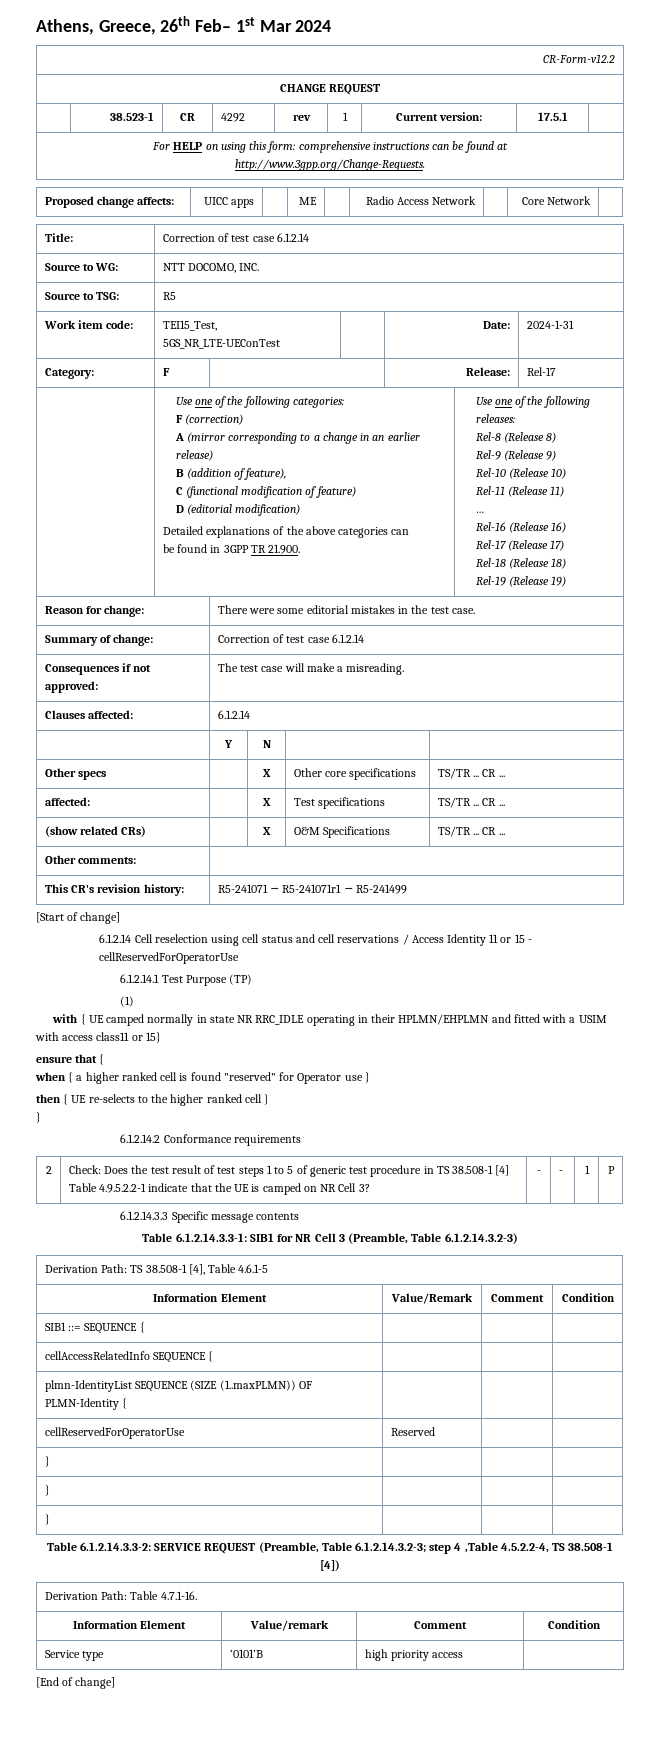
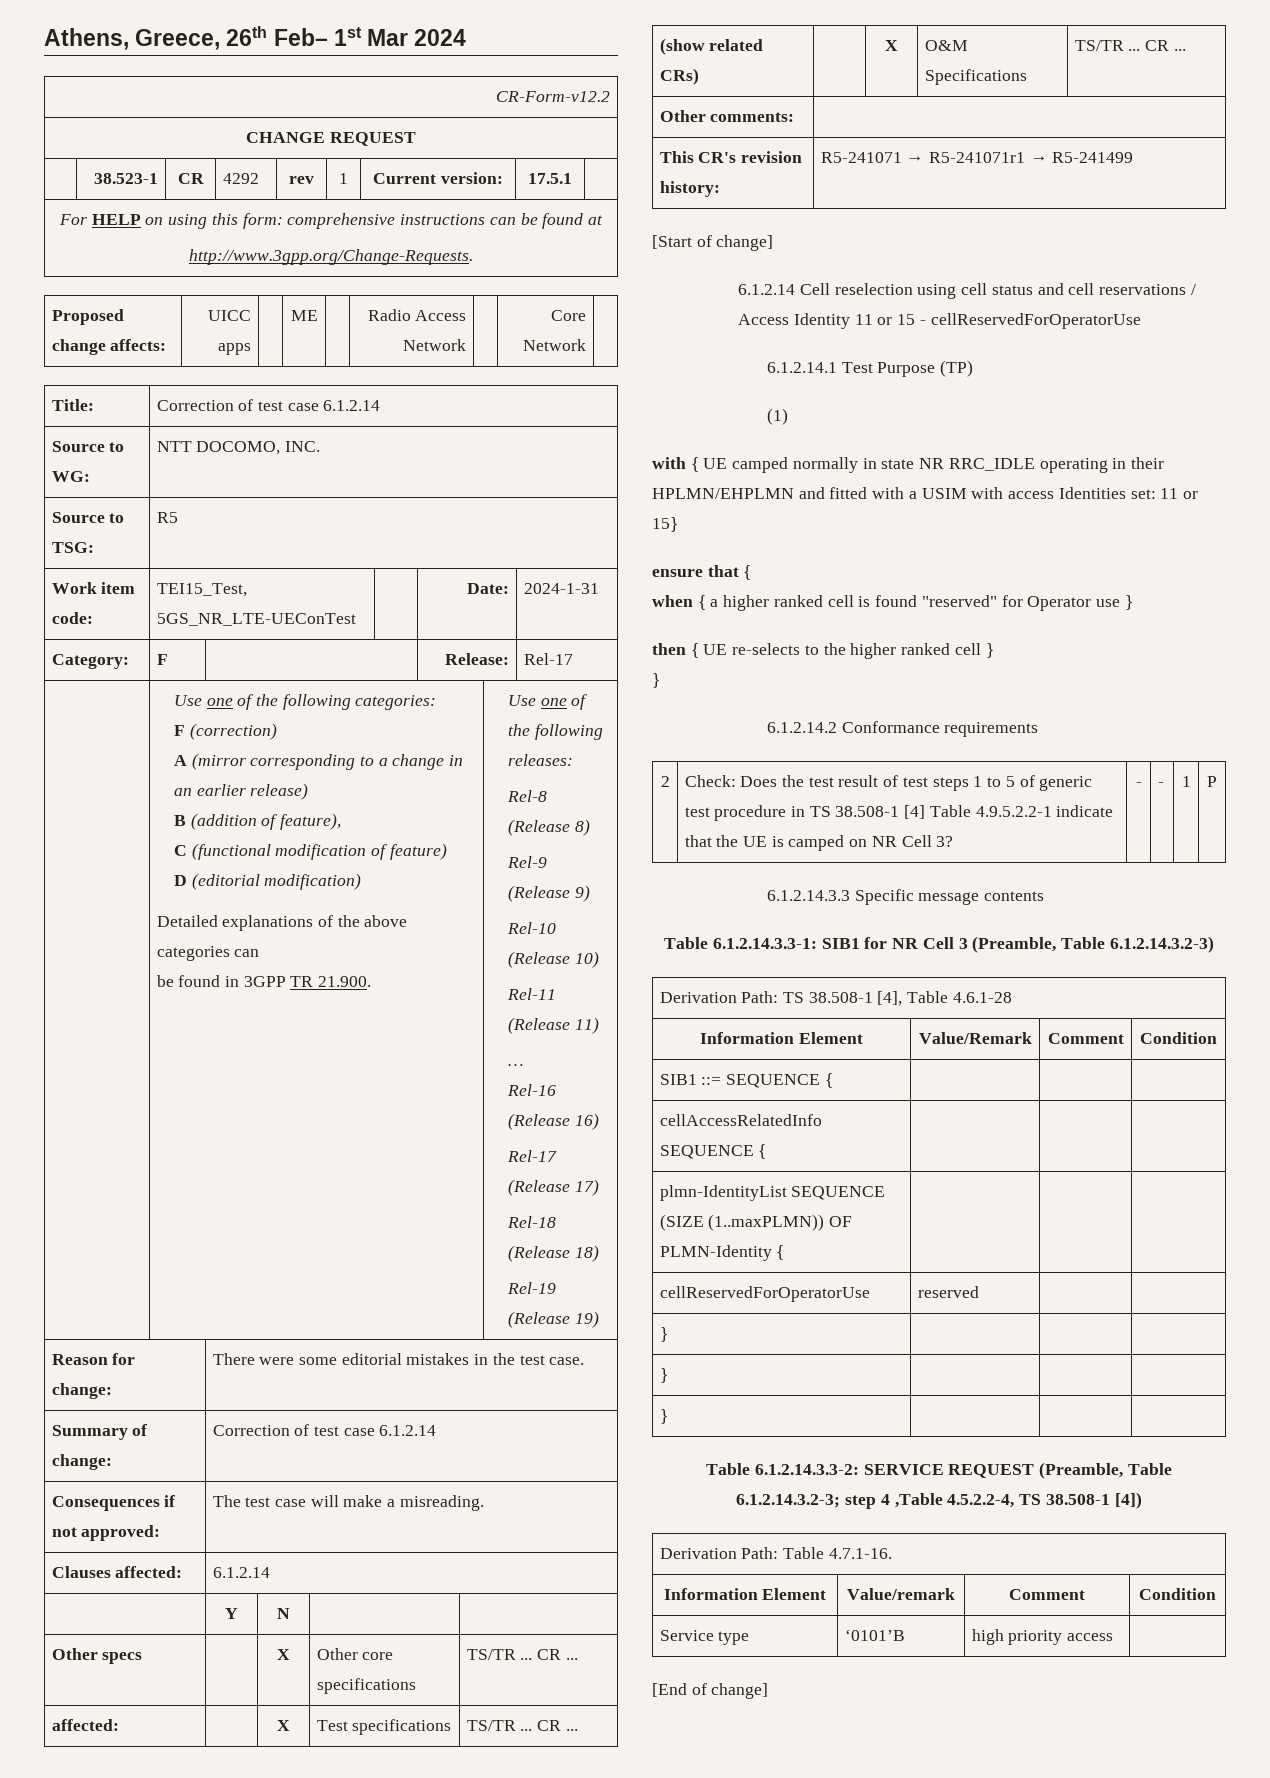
[96,1032,130,1041] class11 -> [1058,487,1179,499] Identities set: 11
[238,1264,269,1273] 4.6.1-5 -> [952,992,1012,1003] 4.6.1-28
[390,1427,435,1436] Reserved -> [917,1286,979,1298] reserved

